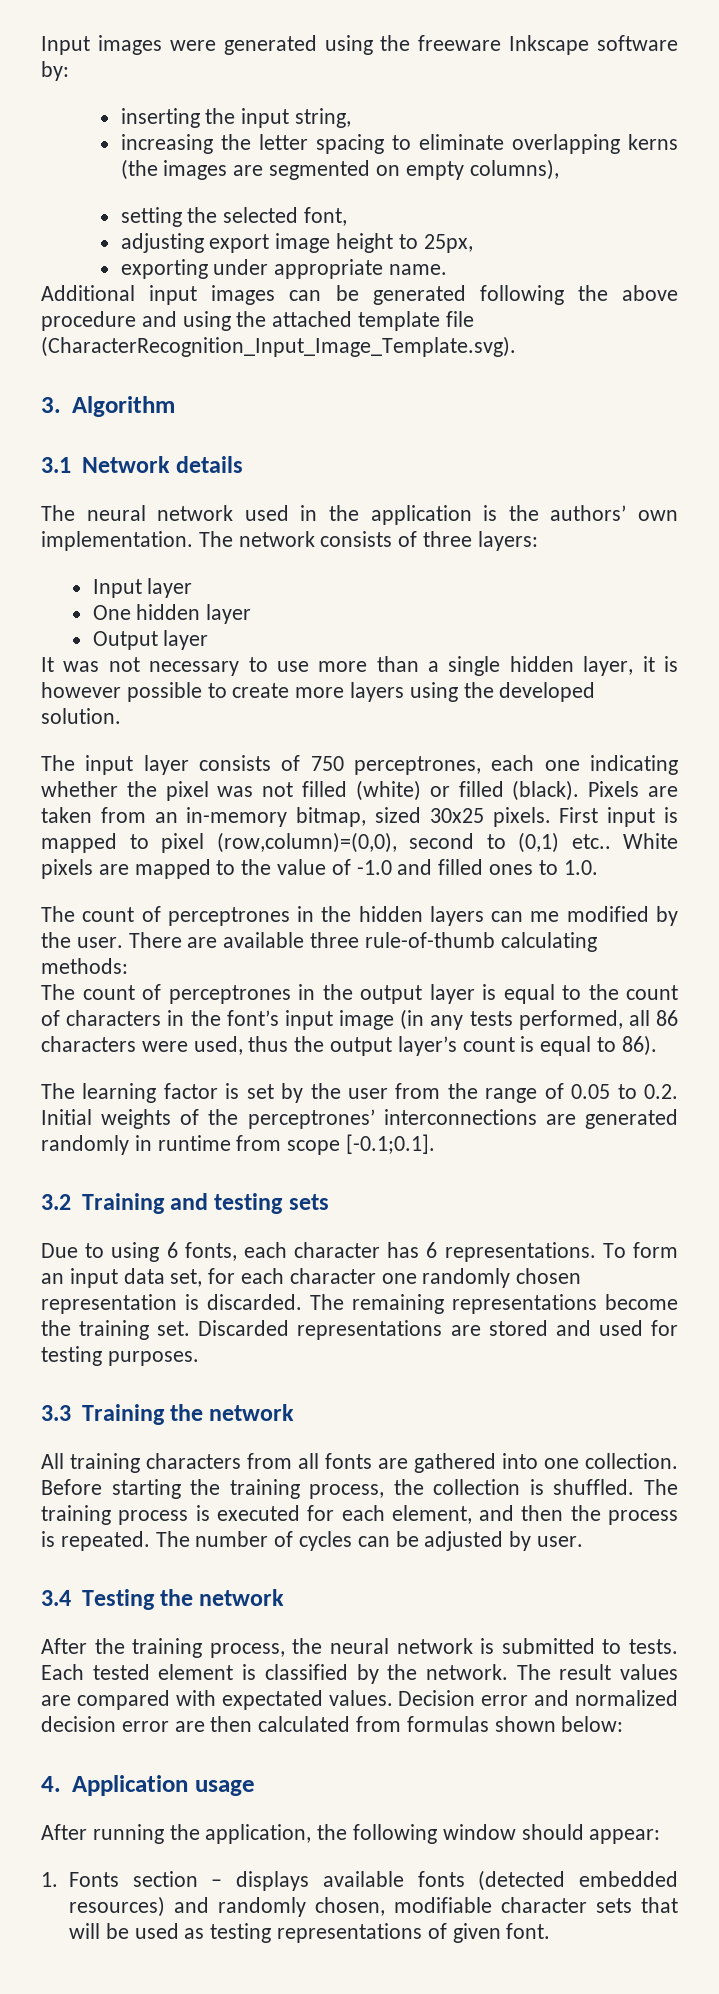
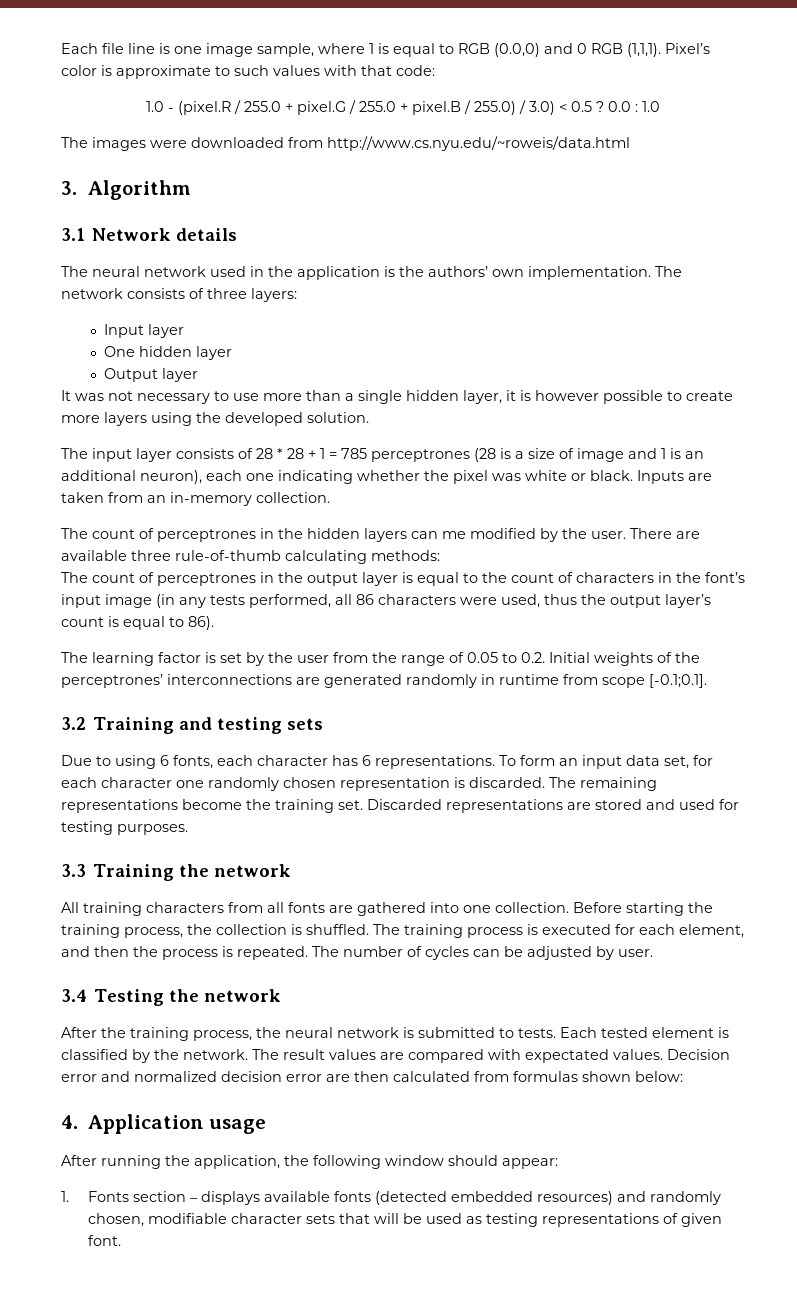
[41,35,678,55] [41,61,69,81] [120,108,352,128] [120,134,678,154] [120,159,559,180] [120,207,348,227] [120,233,473,253] [120,259,448,279] [41,285,678,305] [41,311,474,331] [41,336,516,357] Input images were generated using the freeware Inkscape software by: // inserting the input string, // increasing the letter spacing to eliminate overlapping kerns (the images are segmented on empty columns), // setting the selected font, // adjusting export image height to 25px, // exporting under appropriate name. // Additional input images can be generated following the above procedure and using the attached template file (CharacterRecognition_Input_Image_Template.svg). -> [61,43,710,57] [61,65,435,79] [146,100,660,115] [61,136,630,151] Each file line is one image sample, where 1 is equal to RGB (0.0,0) and 0 RGB (1,1,1). Pixel’s color is approximate to such values with that code: // 1.0 - (pixel.R / 255.0 + pixel.G / 255.0 + pixel.B / 255.0) / 3.0) < 0.5 ? 0.0 : 1.0 // The images were downloaded from http://www.cs.nyu.edu/~roweis/data.html
[310,756,481,775] 750 perceptrones, -> [256,448,704,462] [61,470,202,484] 28 * 28 + 1 = 785 perceptrones (28 is a size of image and 1 is an additional neuron),
[262,780,640,801] not filled (white) or filled (black). Pixels -> [525,470,684,484] white or black. Inputs
[296,807,678,827] [41,832,678,853] [41,859,598,879] bitmap, sized 30x25 pixels. First input is mapped to pixel (row,column)=(0,0), second to (0,1) etc.. White pixels are mapped to the value of -1.0 and filled ones to 1.0. -> [256,492,330,503] collection.

